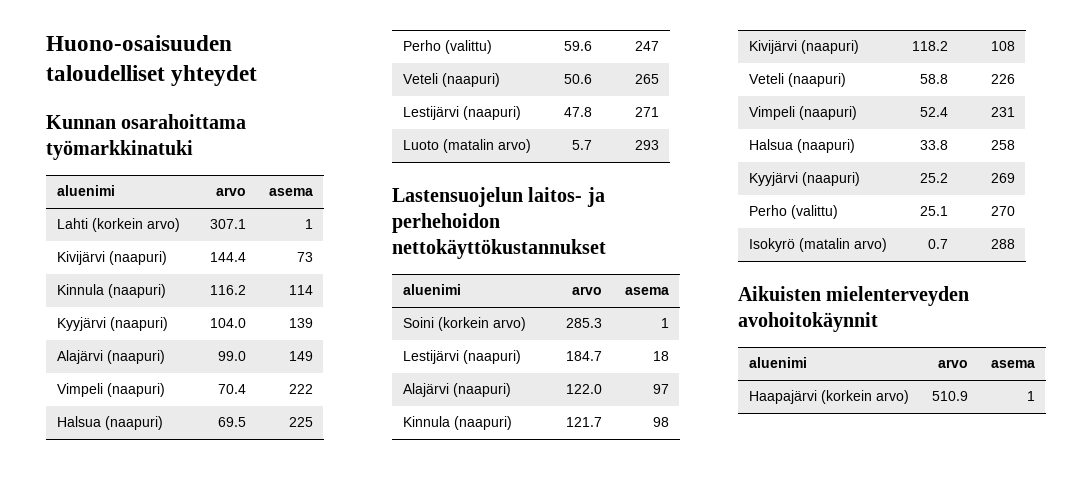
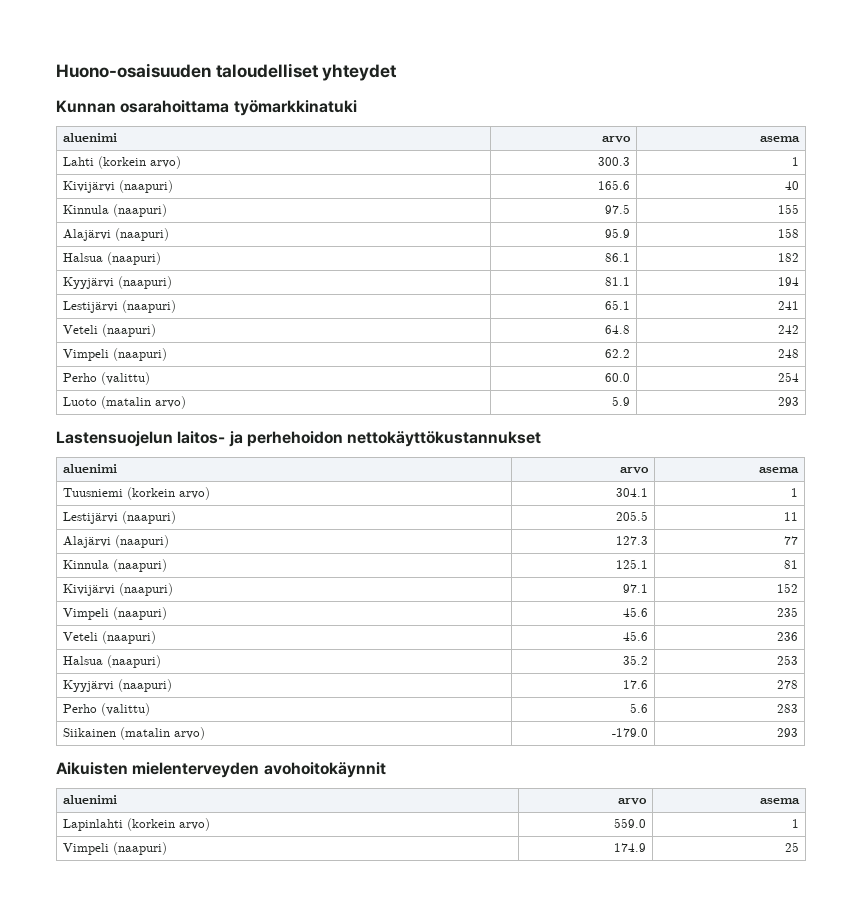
[210,219,247,229] 307.1 -> [598,157,631,166] 300.3
[210,252,247,262] [297,252,314,262] [56,284,166,298] [210,285,247,295] [289,285,314,295] [56,317,168,331] [210,318,247,328] [289,318,314,328] [56,350,165,364] [218,351,247,361] [289,351,314,361] [56,383,165,397] [218,384,247,394] [289,384,314,394] [56,416,163,430] [218,417,247,427] [289,417,314,427] [402,40,492,54] [564,41,593,51] [635,41,660,51] [402,73,500,87] [564,74,593,84] [635,74,660,84] [402,106,521,120] [564,107,593,117] [635,107,660,117] 144.4 | 73 // Kinnula (naapuri) | 116.2 | 114 // Kyyjärvi (naapuri) | 104.0 | 139 // Alajärvi (naapuri) | 99.0 | 149 // Vimpeli (naapuri) | 70.4 | 222 // Halsua (naapuri) | 69.5 | 225 // Perho (valittu) | 59.6 | 247 // Veteli (naapuri) | 50.6 | 265 // Lestijärvi (naapuri) | 47.8 | 271 -> [598,180,631,190] [785,181,800,190] [62,204,167,217] [605,204,631,214] [778,204,800,214] [62,228,169,241] [605,228,631,238] [778,228,800,238] [62,252,161,265] [605,253,631,262] [778,253,800,262] [62,276,172,289] [605,277,631,286] [778,277,800,286] [62,300,176,313] [605,300,631,310] [778,301,800,310] [62,324,156,337] [605,325,631,334] [778,325,800,334] [62,348,167,361] [605,349,631,358] [778,349,800,358] [62,372,150,385] [605,373,631,382] [778,372,800,382] 165.6 | 40 // Kinnula (naapuri) | 97.5 | 155 // Alajärvi (naapuri) | 95.9 | 158 // Halsua (naapuri) | 86.1 | 182 // Kyyjärvi (naapuri) | 81.1 | 194 // Lestijärvi (naapuri) | 65.1 | 241 // Veteli (naapuri) | 64.8 | 242 // Vimpeli (naapuri) | 62.2 | 248 // Perho (valittu) | 60.0 | 254
[572,140,593,150] 5.7 -> [612,396,631,406] 5.9
[402,317,526,331] [566,318,603,328] Soini (korkein arvo) | 285.3 -> [62,487,210,500] [616,488,649,497] Tuusniemi (korkein arvo) | 304.1
[566,351,603,361] [653,351,670,361] [402,383,511,397] [566,384,603,394] [653,384,670,394] [402,416,512,430] [566,417,603,427] [653,417,670,427] [748,40,859,54] [912,41,949,51] [991,41,1016,51] [748,73,846,87] [920,74,949,84] [991,74,1016,84] [748,106,857,120] [920,107,949,117] [991,107,1016,117] [748,139,855,153] [920,140,949,150] [991,140,1016,150] [748,172,860,186] [920,173,949,183] [991,173,1016,183] [748,205,838,219] [920,206,949,216] [991,206,1016,216] [748,238,887,252] [928,239,949,249] [991,239,1016,249] 184.7 | 18 // Alajärvi (naapuri) | 122.0 | 97 // Kinnula (naapuri) | 121.7 | 98 // Kivijärvi (naapuri) | 118.2 | 108 // Veteli (naapuri) | 58.8 | 226 // Vimpeli (naapuri) | 52.4 | 231 // Halsua (naapuri) | 33.8 | 258 // Kyyjärvi (naapuri) | 25.2 | 269 // Perho (valittu) | 25.1 | 270 // Isokyrö (matalin arvo) | 0.7 | 288 -> [616,511,649,521] [784,512,799,521] [62,535,169,548] [616,536,649,545] [784,536,799,545] [62,559,167,572] [616,559,649,569] [784,560,799,569] [62,583,173,596] [623,584,649,593] [777,583,799,593] [62,607,167,620] [623,607,649,617] [777,607,799,617] [62,631,156,644] [623,631,649,641] [777,632,799,641] [62,655,161,668] [623,655,649,665] [777,655,799,665] [62,679,172,692] [623,680,649,689] [777,680,799,689] [62,703,150,716] [630,703,649,713] [777,704,799,713] [62,727,205,740] [612,728,649,737] [777,728,799,737] 205.5 | 11 // Alajärvi (naapuri) | 127.3 | 77 // Kinnula (naapuri) | 125.1 | 81 // Kivijärvi (naapuri) | 97.1 | 152 // Vimpeli (naapuri) | 45.6 | 235 // Veteli (naapuri) | 45.6 | 236 // Halsua (naapuri) | 35.2 | 253 // Kyyjärvi (naapuri) | 17.6 | 278 // Perho (valittu) | 5.6 | 283 // Siikainen (matalin arvo) | -179.0 | 293
[748,390,909,404] [932,391,969,401] [1027,391,1036,401] Haapajärvi (korkein arvo) | 510.9 | 1 -> [62,818,210,831] [614,818,647,828] [792,819,800,828] [62,842,167,855] [614,843,647,852] [785,842,800,852] Lapinlahti (korkein arvo) | 559.0 | 1 // Vimpeli (naapuri) | 174.9 | 25

